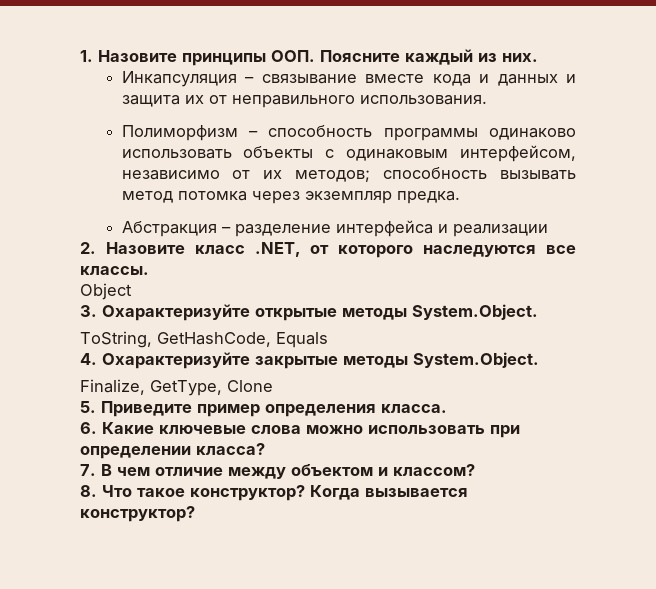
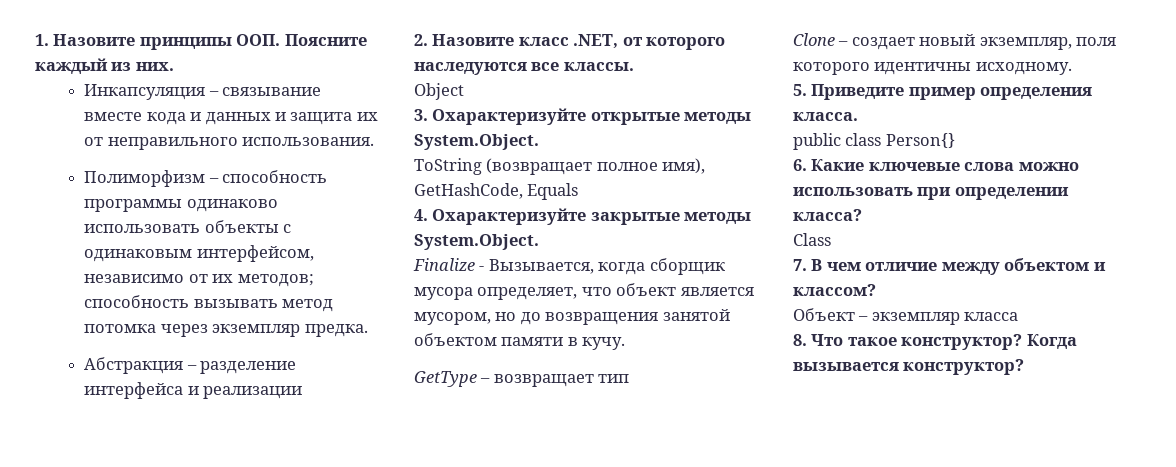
[80,331,152,348] ToString, -> [414,158,706,175] ToString (возвращает полное имя),
[80,379,273,396] Finalize, GetType, Clone -> [413,258,725,275] [414,283,754,300] [414,309,730,325] [414,333,626,350] [414,371,630,387] [793,33,1117,50] [793,62,1072,75] Finalize - Вызывается, когда сборщик мусора определяет, что объект является мусором, но до возвращения занятой объектом памяти в кучу. // GetType – возвращает тип // Clone – создает новый экземпляр, поля которого идентичны исходному.
(447, 408) none -> [793,133,955,150] // public class Person{}
(265, 449) none -> [793,233,831,246] // Class
(475, 470) none -> [793,308,1019,325] // Объект – экземпляр класса

